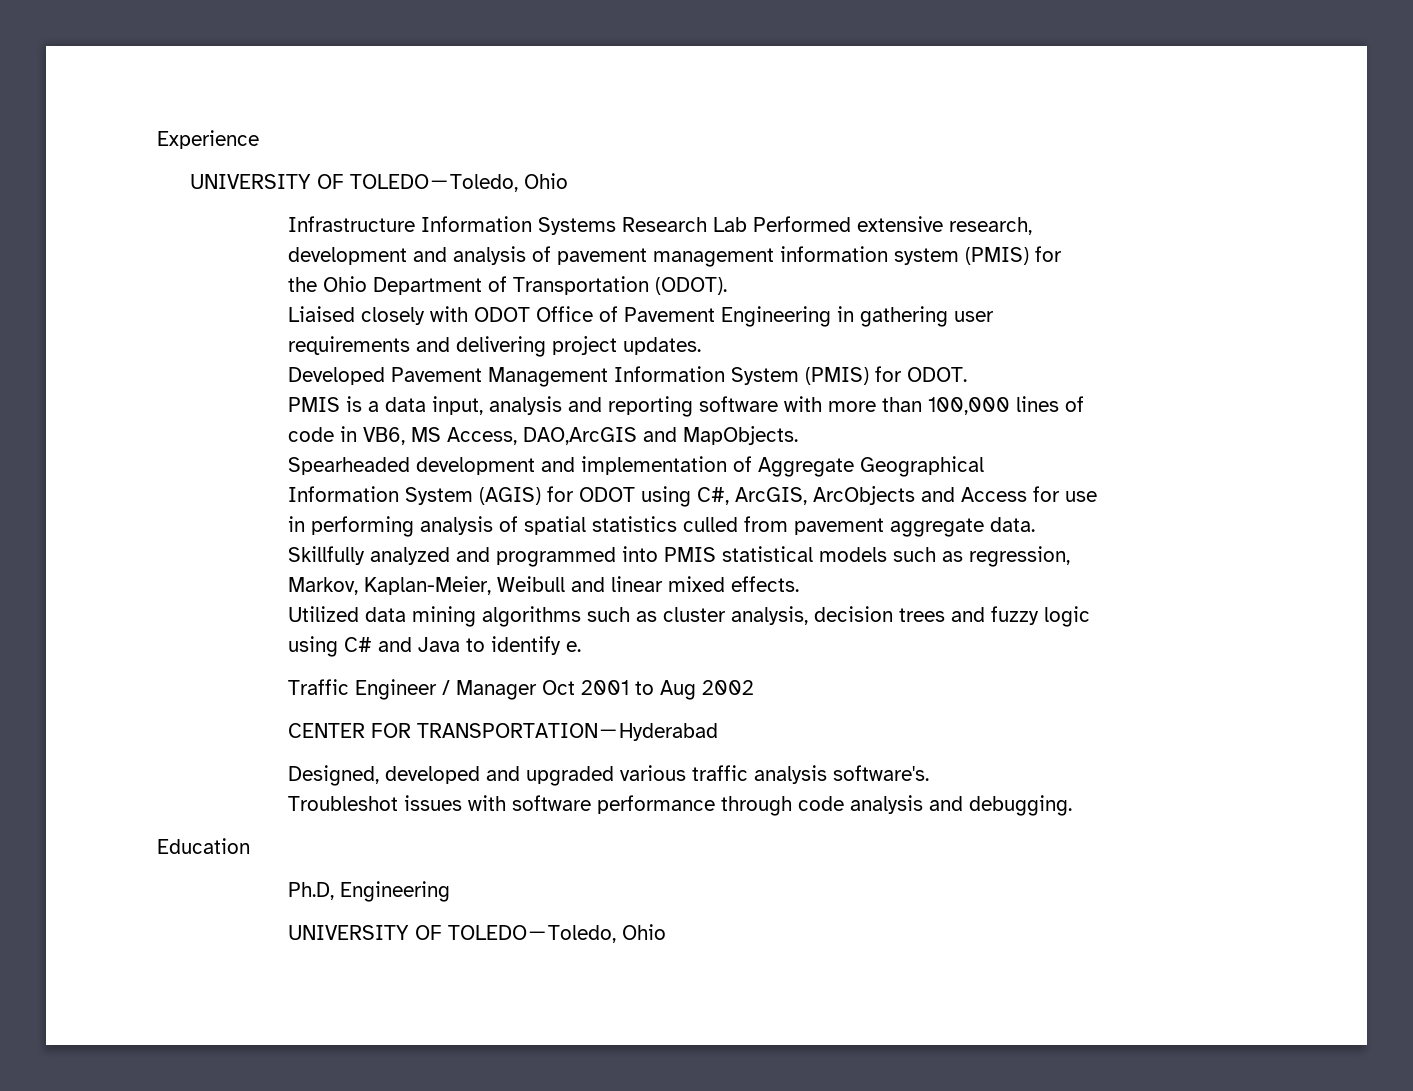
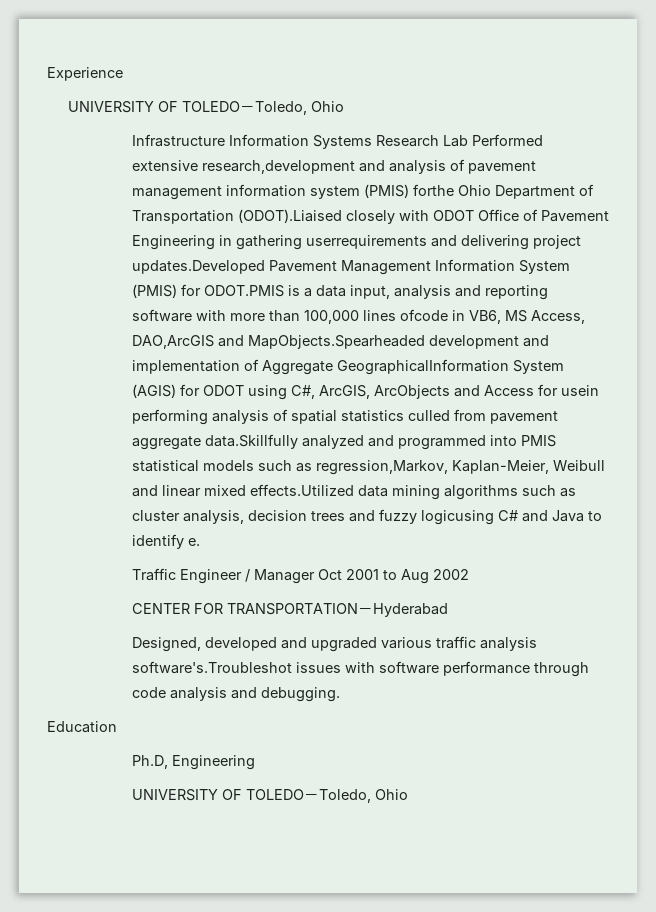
[948,217,1032,235] [287,247,407,265] research, // development -> [201,160,355,174] research,development
[1034,246,1062,262] [287,277,317,292] for // the -> [412,184,454,196] forthe
[654,277,727,295] [287,306,355,322] (ODOT). // Liaised -> [237,209,342,223] (ODOT).Liaised
[953,311,994,322] [287,336,410,355] user // requirements -> [305,235,427,249] userrequirements
[622,337,701,355] [287,367,385,385] updates. // Developed -> [131,260,265,274] updates.Developed
[906,367,967,382] [287,397,340,412] ODOT. // PMIS -> [203,285,284,297] ODOT.PMIS
[1064,396,1084,412] [287,427,334,442] of // code -> [399,309,448,321] ofcode
[682,426,798,445] [287,457,410,475] MapObjects. // Spearheaded -> [247,335,425,349] MapObjects.Spearheaded
[859,456,984,477] [287,486,399,502] Geographical // Information -> [336,359,509,375] GeographicalInformation
[1064,491,1097,502] [287,516,305,532] use // in -> [560,385,599,396] usein
[989,517,1035,532] [287,546,365,565] data. // Skillfully -> [204,434,298,449] data.Skillfully
[968,546,1070,567] [287,577,358,595] regression, // Markov, -> [315,460,448,475] regression,Markov,
[730,576,799,592] [287,606,359,622] effects. // Utilized -> [249,484,354,496] effects.Utilized
[1043,606,1090,627] [287,636,338,657] logic // using -> [420,510,494,525] logicusing
[832,765,929,781] [287,796,398,811] software's. // Troubleshot -> [131,661,292,674] software's.Troubleshot

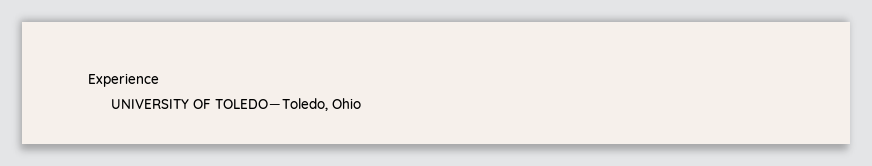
[131,134,543,149] [131,159,536,174] [131,184,594,200] [131,209,609,224] [131,235,581,250] [131,259,570,275] [131,284,548,300] [131,309,585,324] [131,335,549,349] [131,359,564,375] [131,384,599,400] [131,409,558,425] [131,434,556,450] [131,460,605,475] [131,484,576,500] [131,509,602,525] [131,534,200,549] [131,568,469,584] [131,603,448,617] [131,636,537,652] [131,661,589,677] [131,687,340,702] [47,721,117,733] [131,755,255,770] [131,789,408,803] // Infrastructure Information Systems Research Lab Performed extensive research,development and analysis of pavement management information system (PMIS) forthe Ohio Department of Transportation (ODOT).Liaised closely with ODOT Office of Pavement Engineering in gathering userrequirements and delivering project updates.Developed Pavement Management Information System (PMIS) for ODOT.PMIS is a data input, analysis and reporting software with more than 100,000 lines ofcode in VB6, MS Access, DAO,ArcGIS and MapObjects.Spearheaded development and implementation of Aggregate GeographicalInformation System (AGIS) for ODOT using C#, ArcGIS, ArcObjects and Access for usein performing analysis of spatial statistics culled from pavement aggregate data.Skillfully analyzed and programmed into PMIS statistical models such as regression,Markov, Kaplan-Meier, Weibull and linear mixed effects.Utilized data mining algorithms such as cluster analysis, decision trees and fuzzy logicusing C# and Java to identify e. // Traffic Engineer / Manager Oct 2001 to Aug 2002 // CENTER FOR TRANSPORTATION－Hyderabad // Designed, developed and upgraded various traffic analysis software's.Troubleshot issues with software performance through code analysis and debugging. // Education // Ph.D, Engineering // UNIVERSITY OF TOLEDO－Toledo, Ohio -> (361, 103) none

